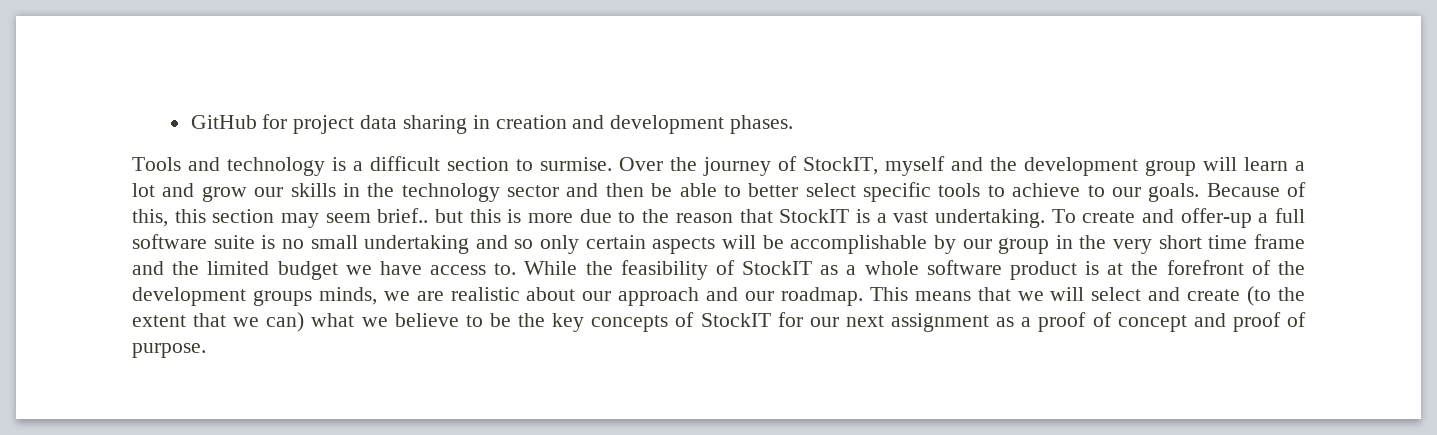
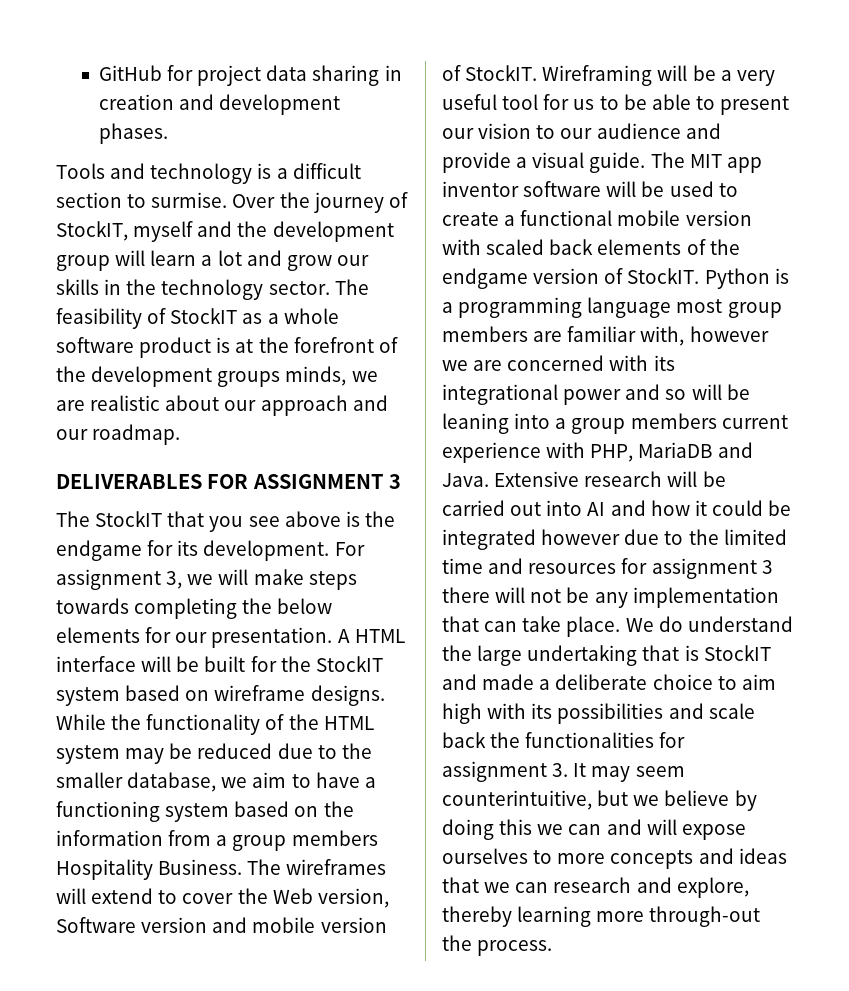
[507,182,1306,202] [132,208,1305,228] [132,234,1305,254] [132,261,613,280] sector and then be able to better select specific tools to achieve to our goals. Because of this, this section may seem brief.. but this is more due to the reason that StockIT is a vast undertaking. To create and offer-up a full software suite is no small undertaking and so only certain aspects will be accomplishable by our group in the very short time frame and the limited budget we have access to. While the -> [268,279,369,295] sector. The
[869,286,1306,306] [132,312,1306,332] [132,343,206,358] This means that we will select and create (to the extent that we can) what we believe to be the key concepts of StockIT for our next assignment as a proof of concept and proof of purpose. -> [56,474,402,489] [56,511,395,532] [56,540,365,561] [56,569,357,590] [56,598,333,619] [56,627,405,648] [56,656,383,672] [56,685,385,706] [56,714,374,735] [56,743,372,764] [56,772,376,792] [56,801,354,822] [56,830,378,851] [56,859,387,880] [56,888,389,908] [56,917,387,933] [442,65,775,86] [442,94,790,115] [442,123,721,139] [442,152,762,173] [442,181,738,197] [442,210,752,226] [442,239,740,255] [442,268,789,289] [442,297,782,318] [442,326,769,346] [442,355,675,371] [442,384,750,405] [442,413,788,434] [442,442,753,463] [442,471,726,487] [442,500,792,516] [442,529,787,550] [442,558,773,579] [442,587,779,608] [442,616,793,637] [442,645,771,666] [442,674,776,690] [442,703,755,724] [442,732,686,748] [442,761,685,782] [442,790,757,811] [442,819,746,840] [442,848,787,869] [442,877,749,898] [442,906,761,927] [442,935,553,956] // DELIVERABLES FOR ASSIGNMENT 3 // The StockIT that you see above is the endgame for its development. For assignment 3, we will make steps towards completing the below elements for our presentation. A HTML interface will be built for the StockIT system based on wireframe designs. While the functionality of the HTML system may be reduced due to the smaller database, we aim to have a functioning system based on the information from a group members Hospitality Business. The wireframes will extend to cover the Web version, Software version and mobile version of StockIT. Wireframing will be a very useful tool for us to be able to present our vision to our audience and provide a visual guide. The MIT app inventor software will be used to create a functional mobile version with scaled back elements of the endgame version of StockIT. Python is a programming language most group members are familiar with, however we are concerned with its integrational power and so will be leaning into a group members current experience with PHP, MariaDB and Java. Extensive research will be carried out into AI and how it could be integrated however due to the limited time and resources for assignment 3 there will not be any implementation that can take place. We do understand the large undertaking that is StockIT and made a deliberate choice to aim high with its possibilities and scale back the functionalities for assignment 3. It may seem counterintuitive, but we believe by doing this we can and will expose ourselves to more concepts and ideas that we can research and explore, thereby learning more through-out the process.

